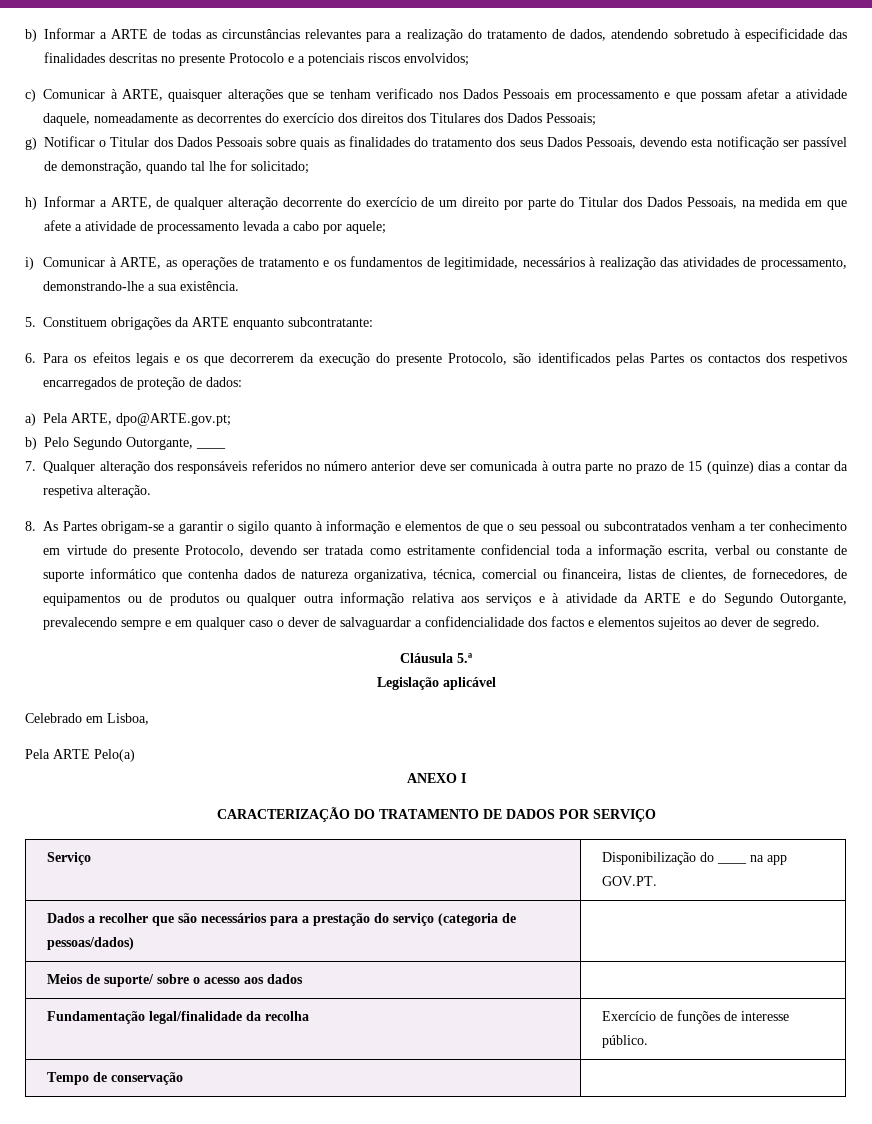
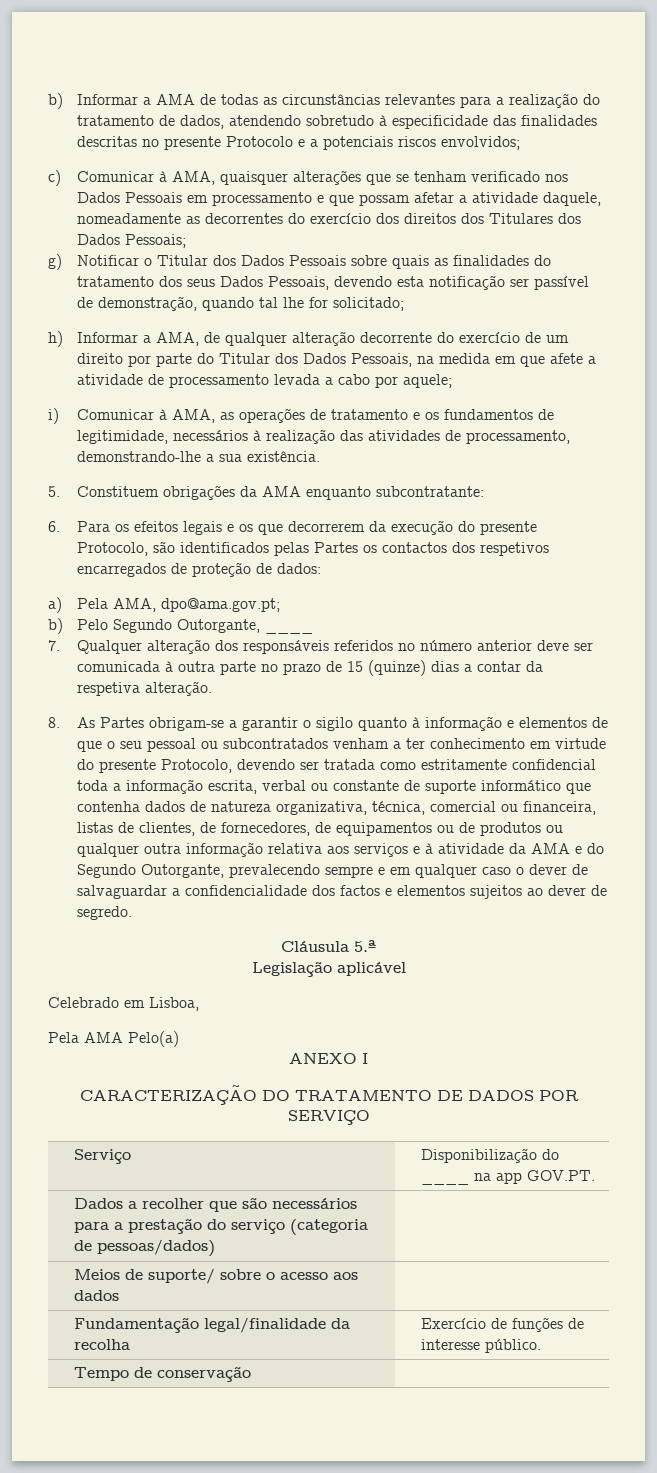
[111,29,149,39] ARTE -> [155,94,195,105] AMA
[122,89,164,101] ARTE, -> [171,171,215,185] AMA,
[110,197,152,209] ARTE, -> [155,332,199,346] AMA,
[120,257,162,269] ARTE, -> [171,409,215,423] AMA,
[192,317,230,327] ARTE -> [261,486,301,497] AMA
[71,413,232,426] ARTE, dpo@ARTE.gov.pt; -> [112,598,280,612] AMA, dpo@ama.gov.pt;
[644,593,682,603] ARTE -> [530,843,570,854] AMA
[53,749,90,759] ARTE -> [84,1032,123,1043] AMA

